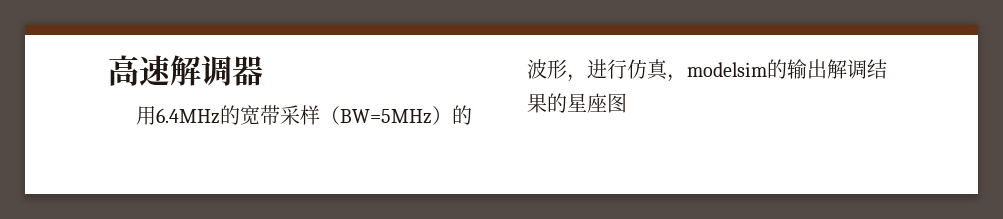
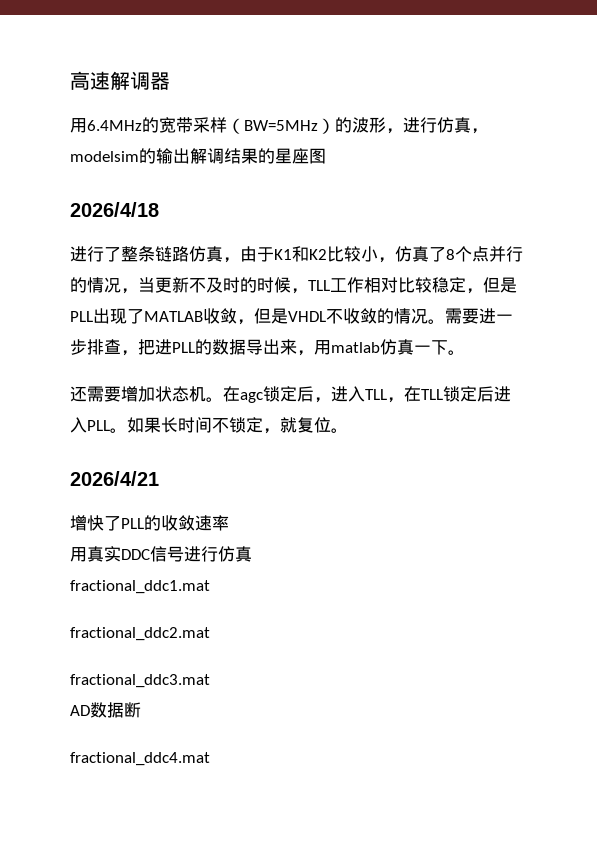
(627, 103) none -> [70,202,159,217] [70,246,523,263] [70,277,517,294] [70,308,513,325] [70,339,465,356] [70,386,511,403] [70,417,348,434] [70,471,159,486] [70,515,229,531] [70,546,252,562] [70,580,210,594] [70,627,210,641] [70,674,210,688] [70,702,141,718] [70,752,210,766] // 2026/4/18 // 进行了整条链路仿真，由于K1和K2比较小，仿真了8个点并行的情况，当更新不及时的时候，TLL工作相对比较稳定，但是PLL出现了MATLAB收敛，但是VHDL不收敛的情况。需要进一步排查，把进PLL的数据导出来，用matlab仿真一下。 // 还需要增加状态机。在agc锁定后，进入TLL，在TLL锁定后进入PLL。如果长时间不锁定，就复位。 // 2026/4/21 // 增快了PLL的收敛速率 // 用真实DDC信号进行仿真 // fractional_ddc1.mat // fractional_ddc2.mat // fractional_ddc3.mat // AD数据断 // fractional_ddc4.mat

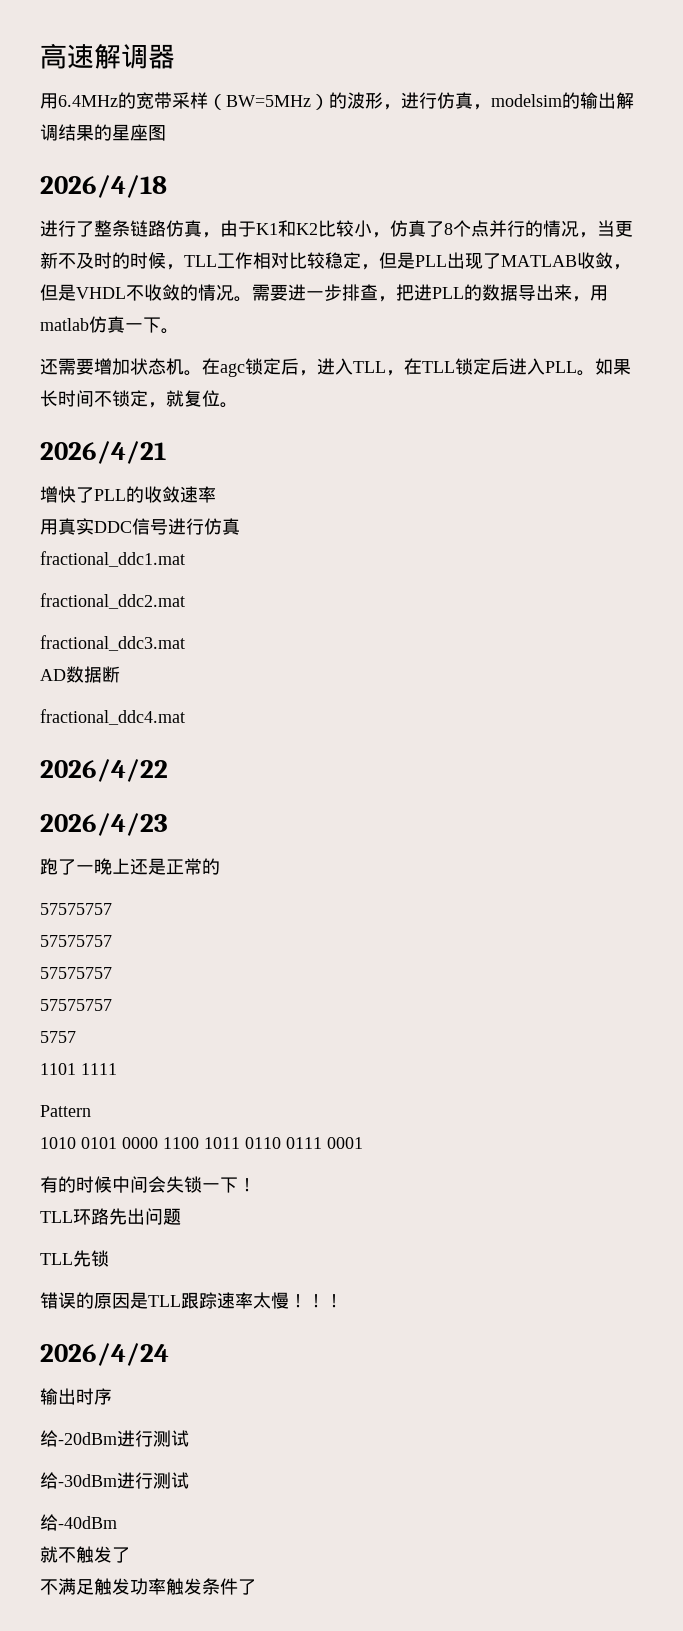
(210, 759) none -> [40,759,168,782] [40,813,168,836] [40,858,220,875] [40,903,112,915] [40,935,112,947] [40,967,112,979] [40,999,112,1011] [40,1031,76,1043] [40,1063,117,1075] [40,1105,91,1117] [40,1137,363,1149] [40,1176,256,1193] [40,1208,181,1225] [40,1250,109,1267] [40,1292,343,1309] [40,1343,169,1366] [40,1388,112,1405] [40,1430,189,1447] [40,1472,189,1489] [40,1514,117,1531] [40,1546,130,1563] [40,1578,256,1595] // 2026/4/22 // 2026/4/23 // 跑了一晚上还是正常的 // 57575757 // 57575757 // 57575757 // 57575757 // 5757 // 1101 1111 // Pattern // 1010 0101 0000 1100 1011 0110 0111 0001 // 有的时候中间会失锁一下！ // TLL环路先出问题 // TLL先锁 // 错误的原因是TLL跟踪速率太慢！！！ // 2026/4/24 // 输出时序 // 给-20dBm进行测试 // 给-30dBm进行测试 // 给-40dBm // 就不触发了 // 不满足触发功率触发条件了

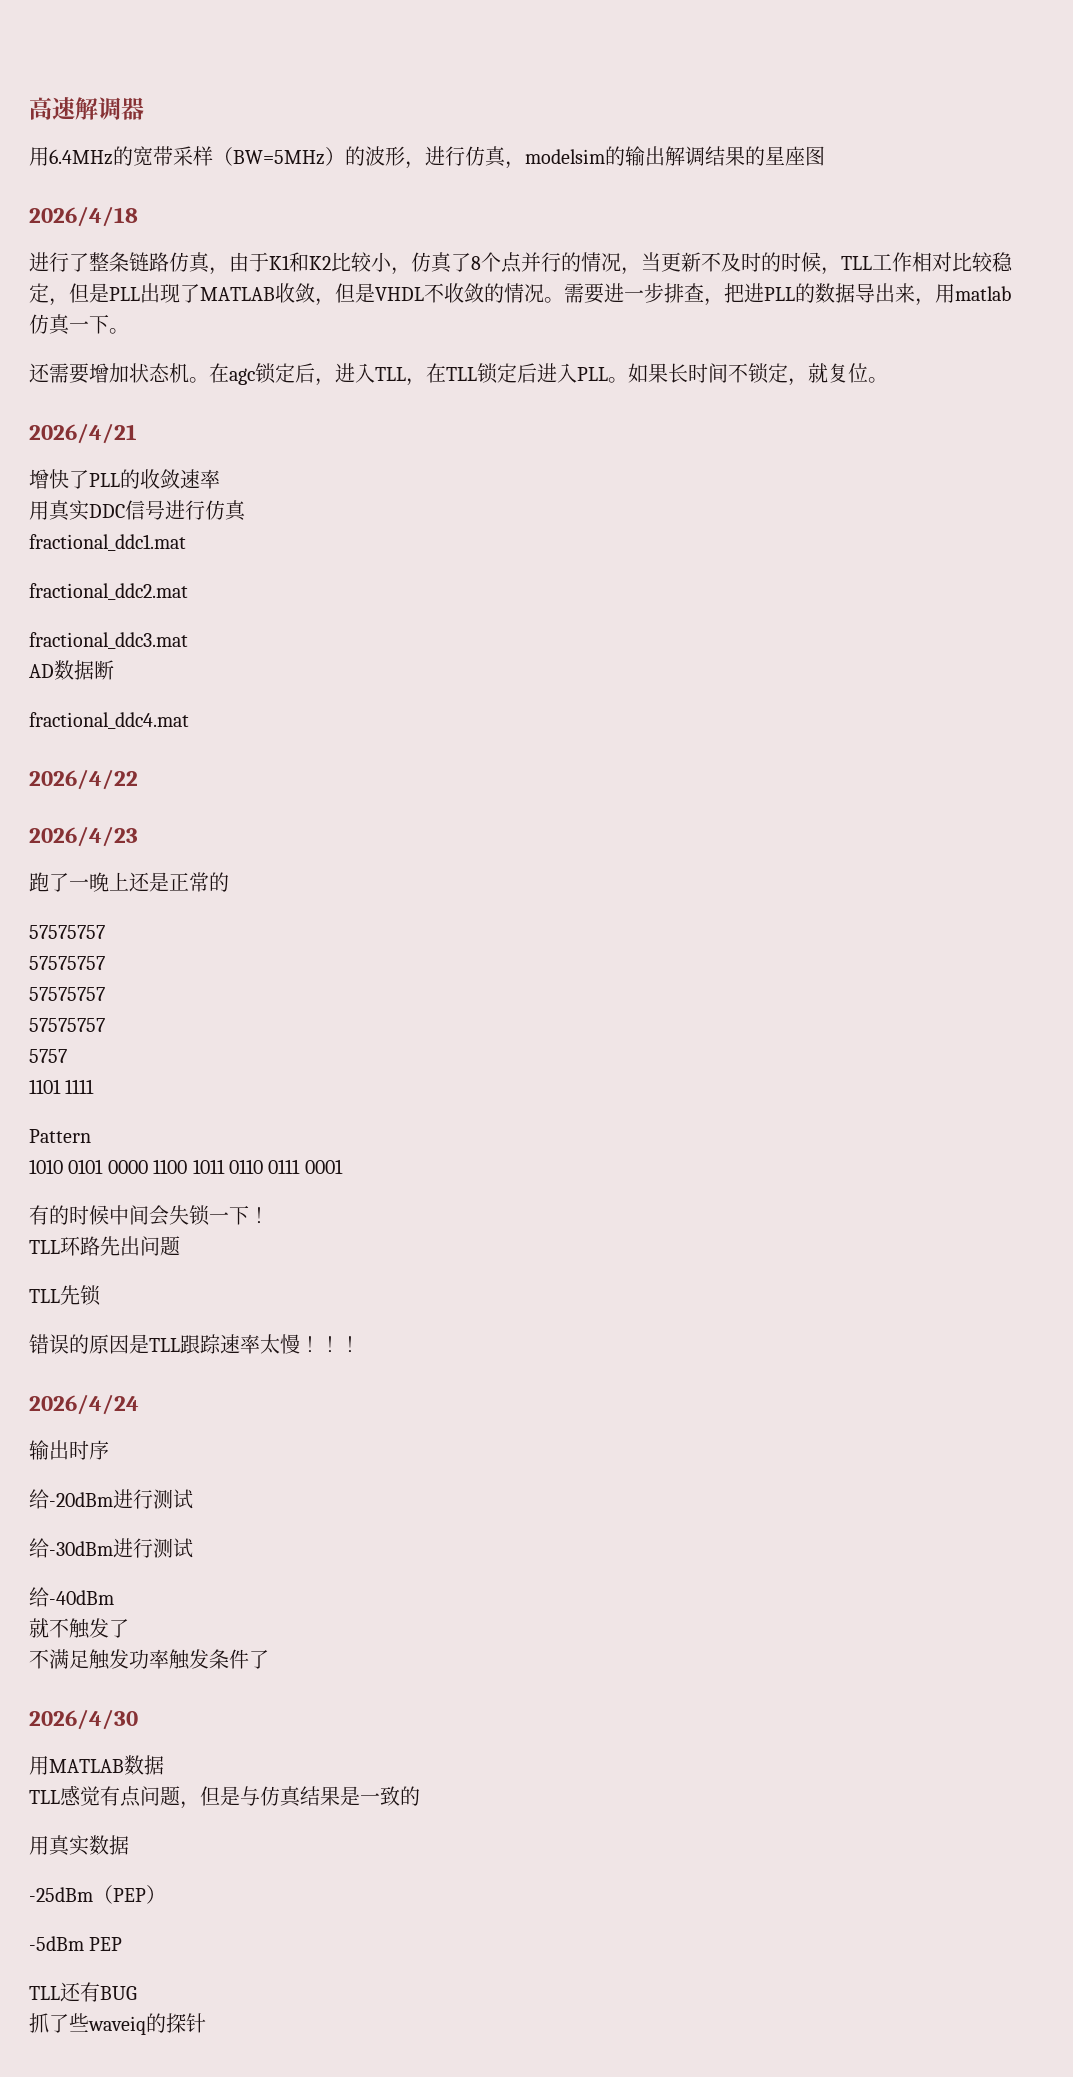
(256, 1587) none -> [29,1709,138,1730] [29,1755,164,1775] [29,1785,420,1809] [29,1835,129,1856] [29,1885,166,1904] [29,1936,123,1951] [29,1982,137,2002] [29,2013,206,2035] // 2026/4/30 // 用MATLAB数据 // TLL感觉有点问题，但是与仿真结果是一致的 // 用真实数据 // -25dBm（PEP） // -5dBm PEP // TLL还有BUG // 抓了些waveiq的探针

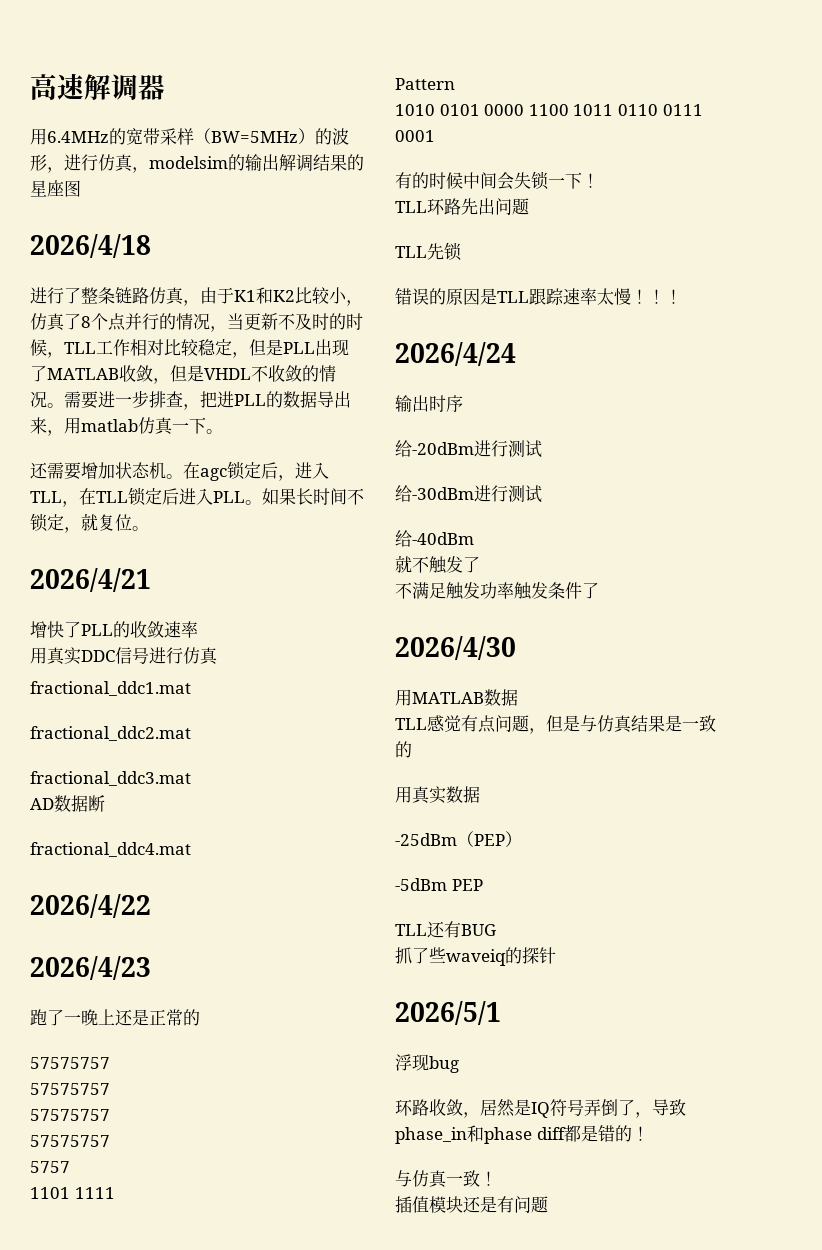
(206, 2023) none -> [395,1001,501,1025] [395,1054,459,1073] [395,1099,686,1118] [395,1125,649,1144] [395,1170,497,1188] [395,1196,548,1213] // 2026/5/1 // 浮现bug // 环路收敛，居然是IQ符号弄倒了，导致phase_in和phase diff都是错的！ // 与仿真一致！ // 插值模块还是有问题

